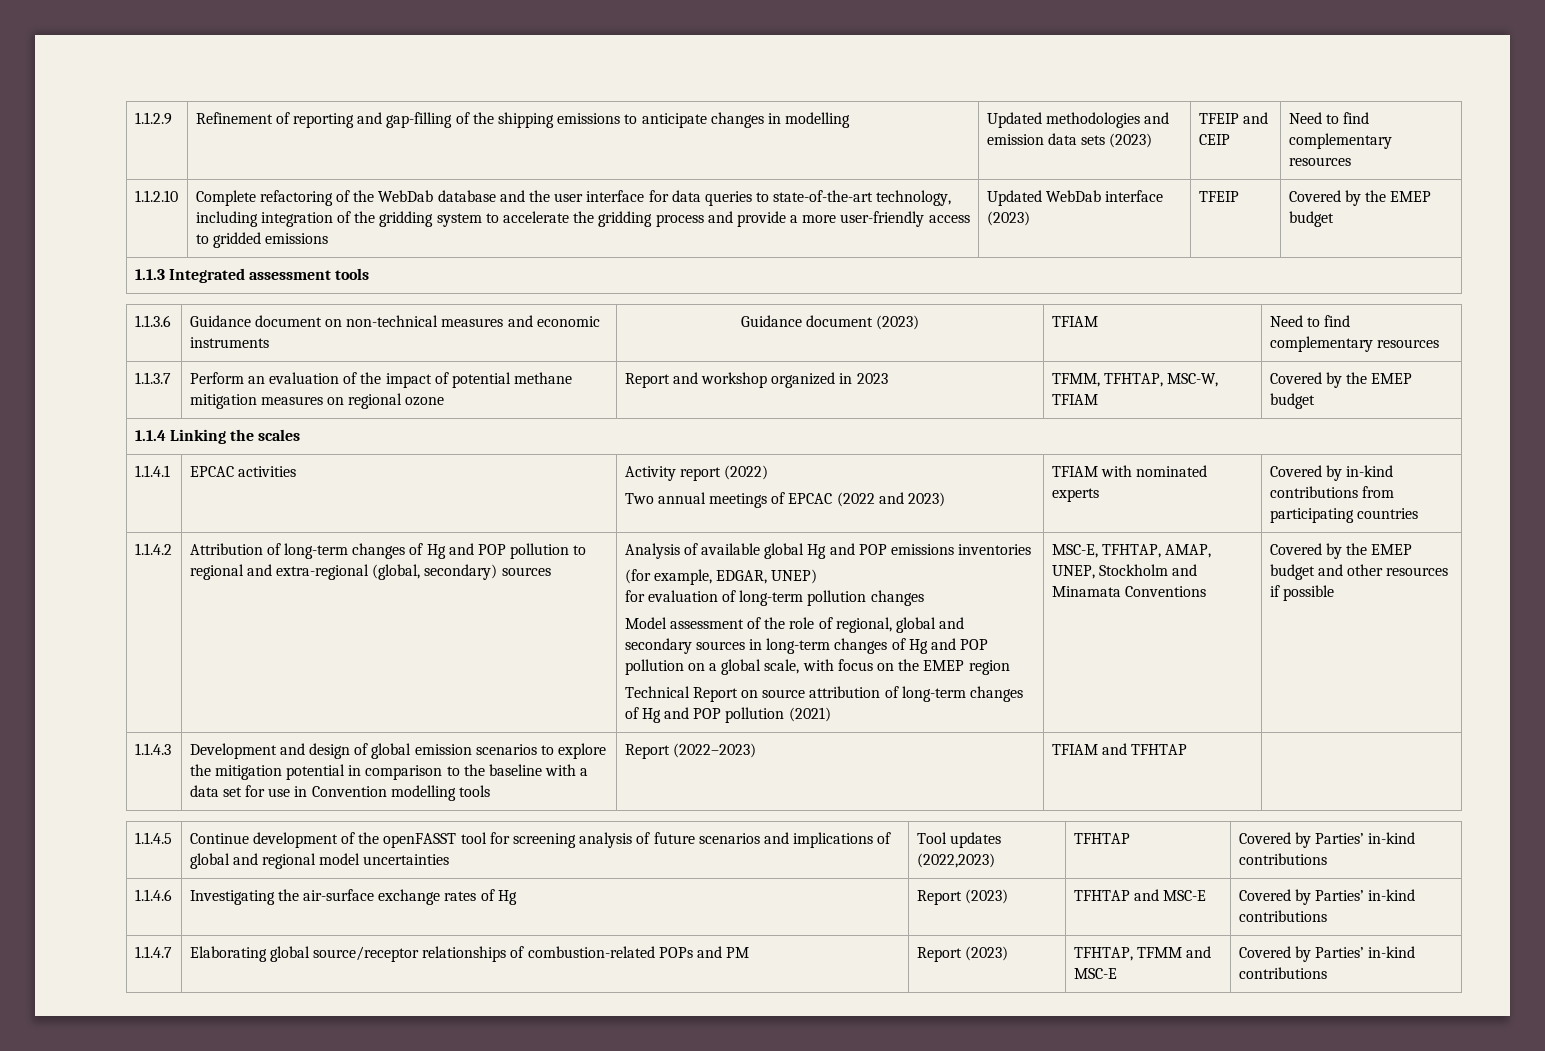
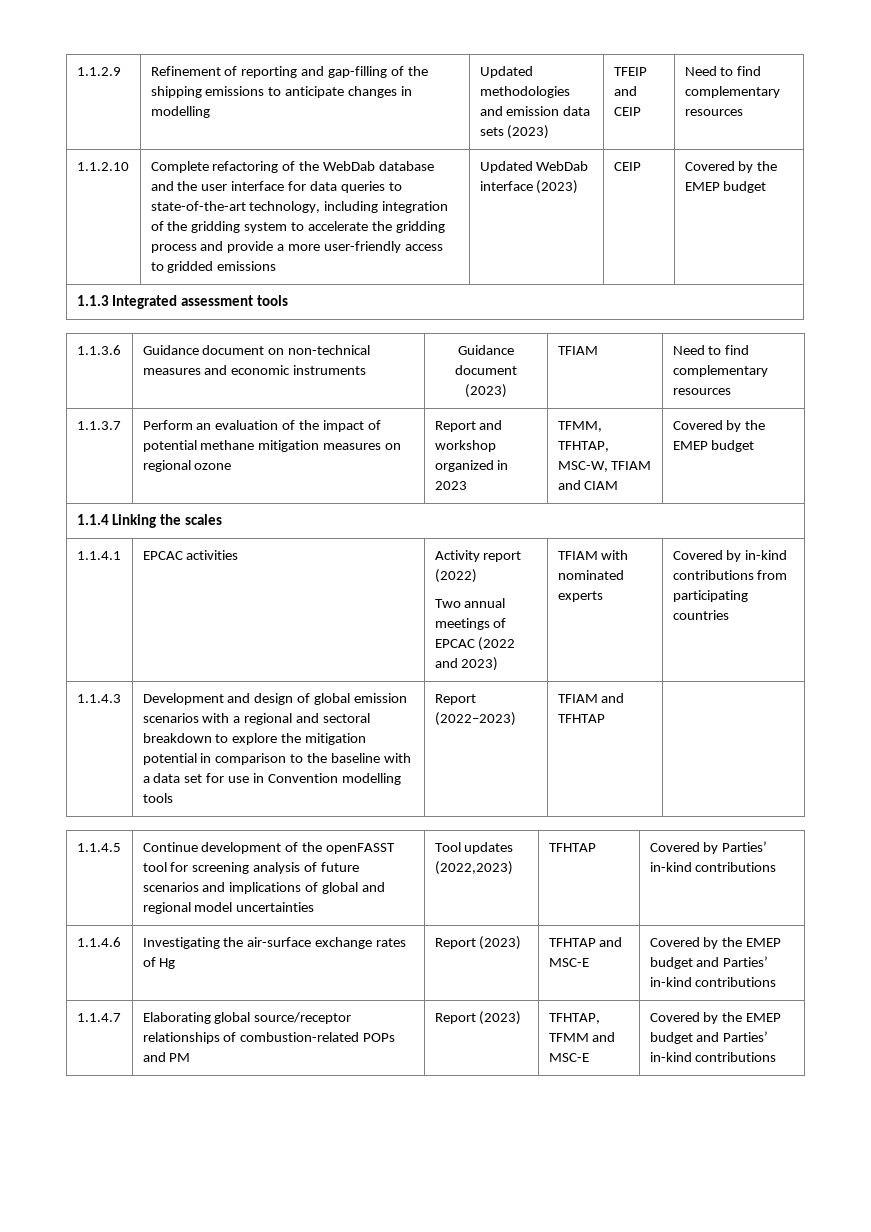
[1198,191,1239,202] TFEIP -> [613,162,641,171] CEIP
(1098, 399) none -> [557,480,619,490] and CIAM
[134,543,172,555] [189,543,587,559] [189,564,551,580] [624,543,1032,559] [624,569,818,585] [624,590,924,606] [624,617,965,633] [624,638,989,654] [624,659,1010,675] [624,686,1023,702] [624,707,831,723] [1051,544,1212,558] [1051,564,1198,579] [1051,586,1206,597] [1269,543,1413,559] [1269,564,1449,580] [1269,585,1334,601] // 1.1.4.2 | Attribution of long-term changes of Hg and POP pollution to regional and extra-regional (global, secondary) sources | Analysis of available global Hg and POP emissions inventories // (for example, EDGAR, UNEP) // for evaluation of long-term pollution changes // Model assessment of the role of regional, global and secondary sources in long-term changes of Hg and POP pollution on a global scale, with focus on the EMEP region // Technical Report on source attribution of long-term changes of Hg and POP pollution (2021) | MSC-E, TFHTAP, AMAP, UNEP, Stockholm and Minamata Conventions | Covered by the EMEP budget and other resources if possible -> (729, 615) none
(537, 749) none -> [202,713,371,725] [142,733,212,743] with a regional and sectoral breakdown
(1311, 897) none -> [722,937,782,947] [649,957,720,969] the EMEP budget and
(1311, 954) none -> [722,1012,782,1022] [649,1032,720,1044] the EMEP budget and

